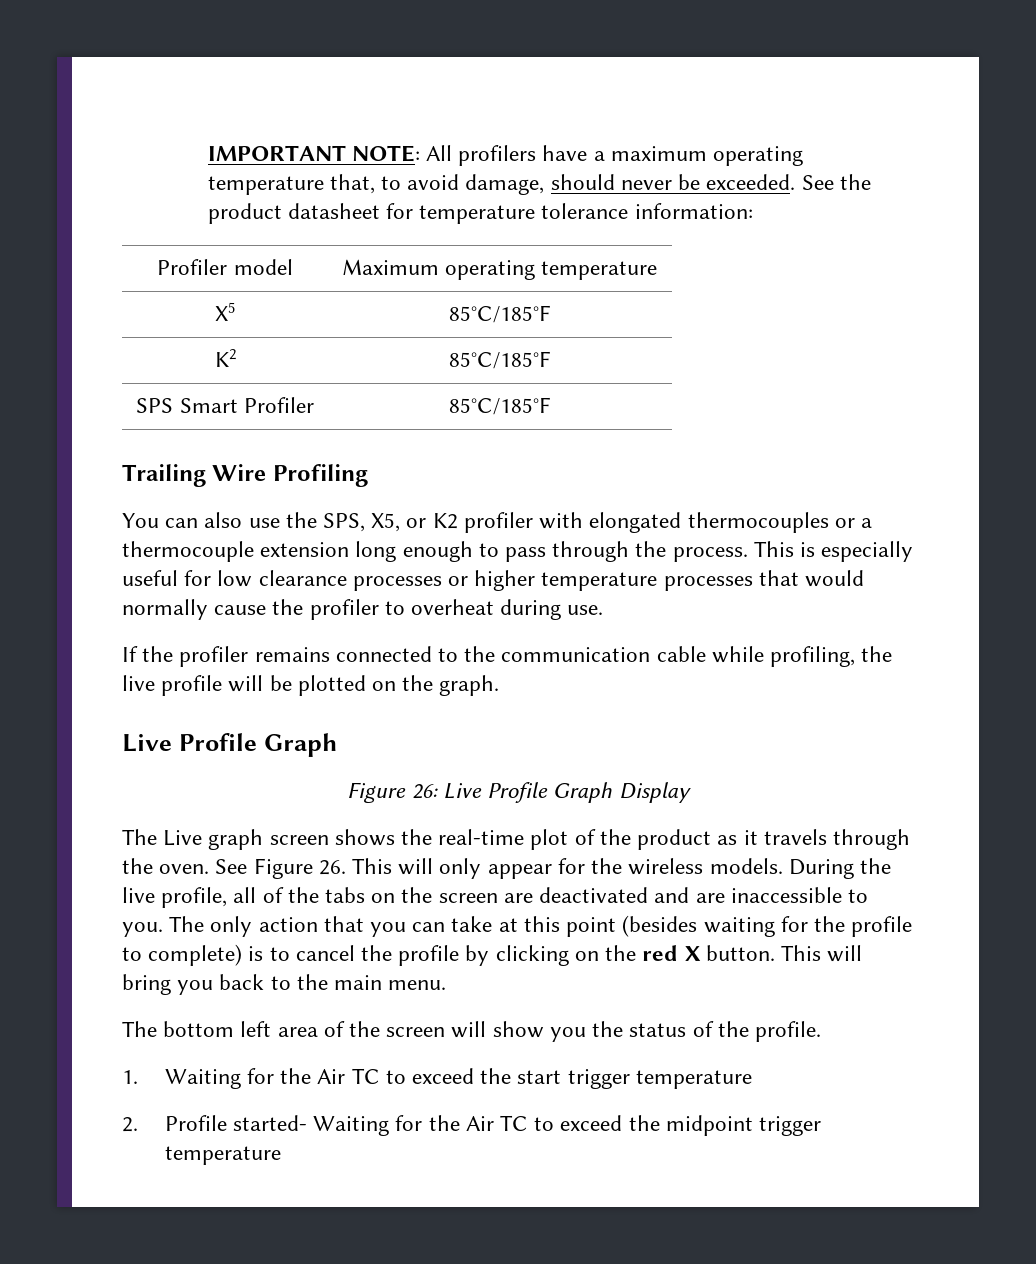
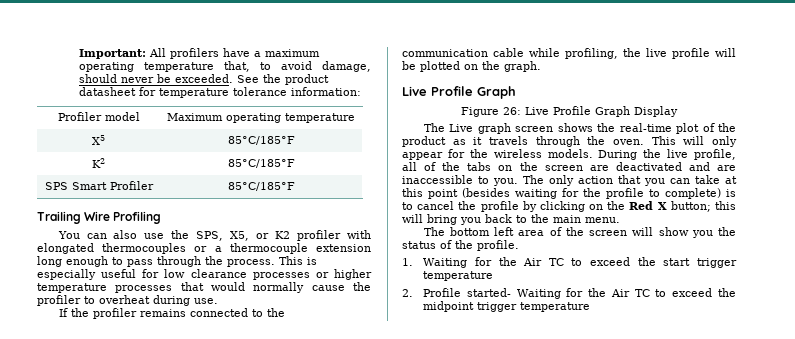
[207,145,420,162] IMPORTANT NOTE: -> [79,49,147,59] Important:
[215,858,346,879] See Figure 26. -> (644, 142) none
[642,945,821,961] red X button. This -> [629,201,736,212] Red X button; this

